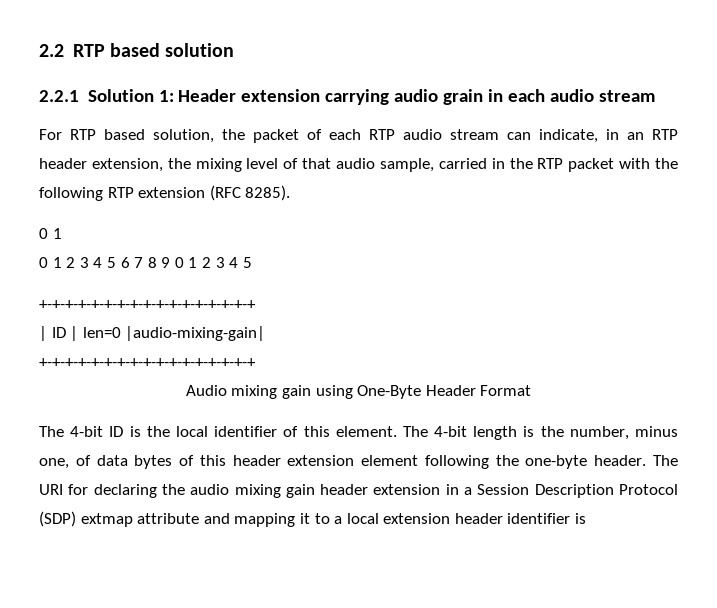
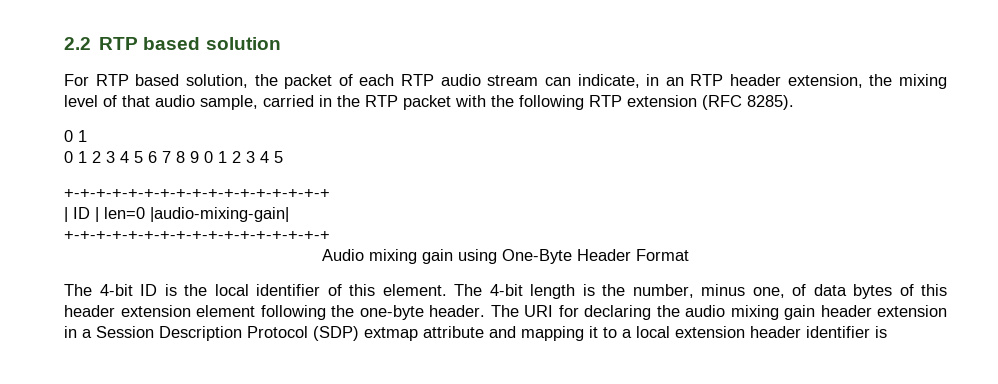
[39,89,656,105] // 2.2.1 Solution 1: Header extension carrying audio grain in each audio stream -> (281, 43) none

